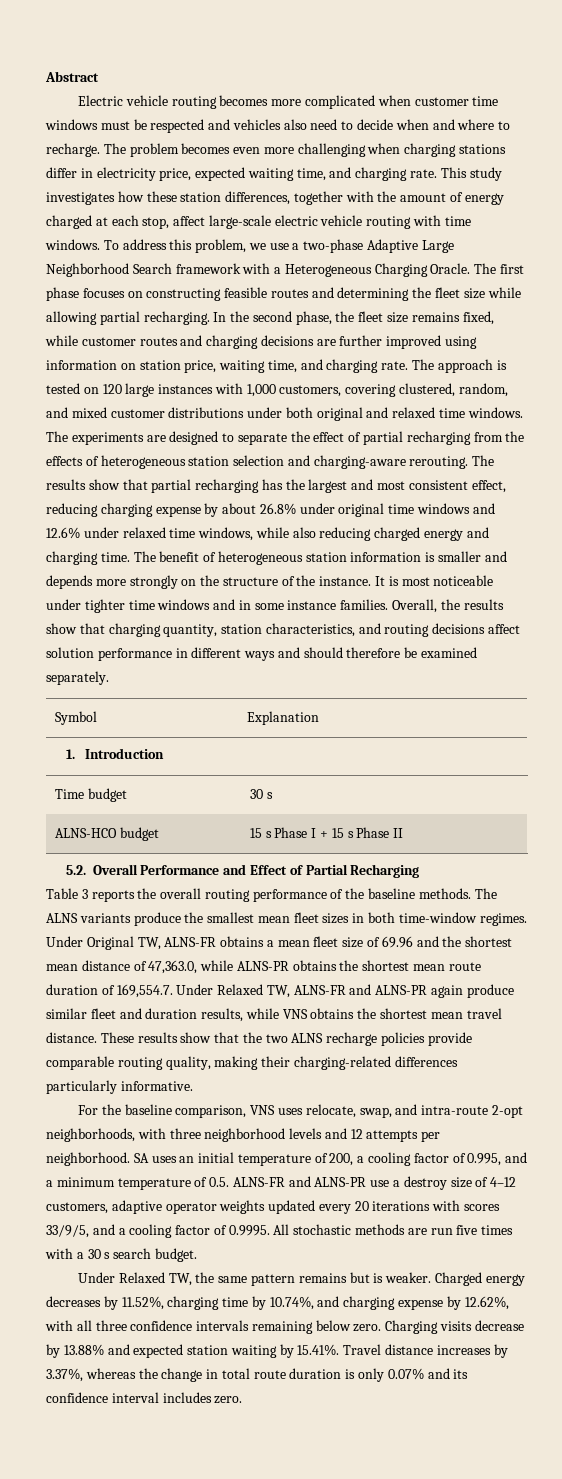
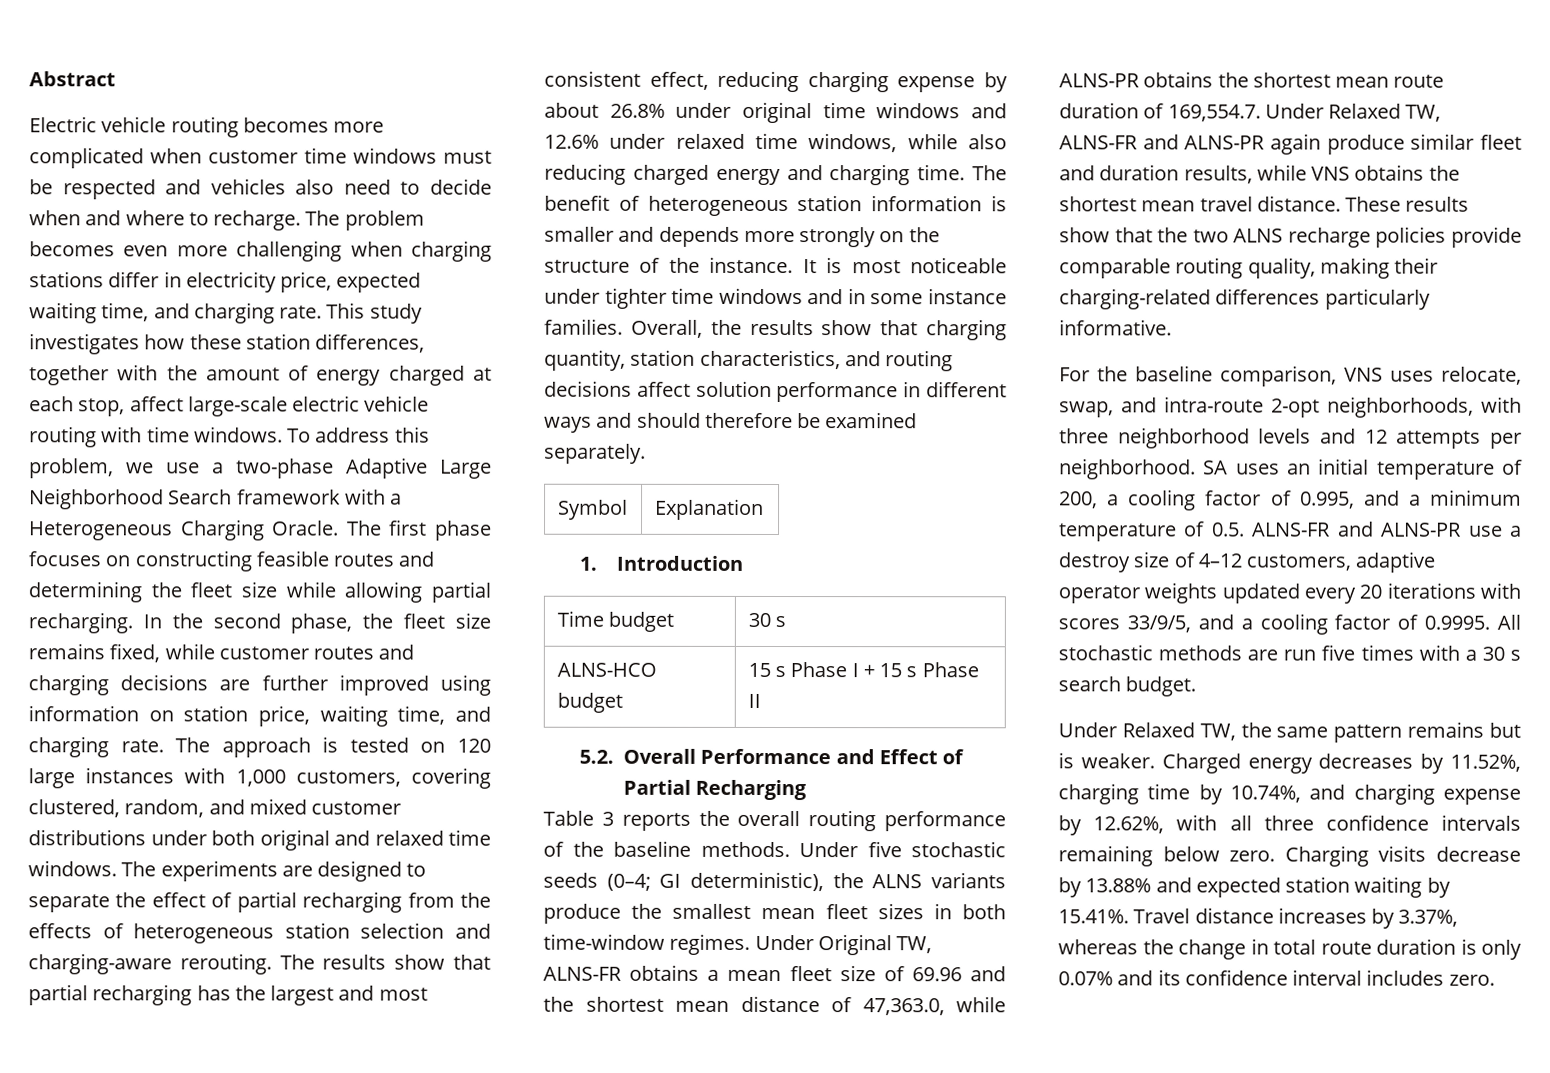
[474,888,497,899] The -> [799,841,1006,858] [543,871,864,892] Under five stochastic seeds (0–4; GI deterministic), the

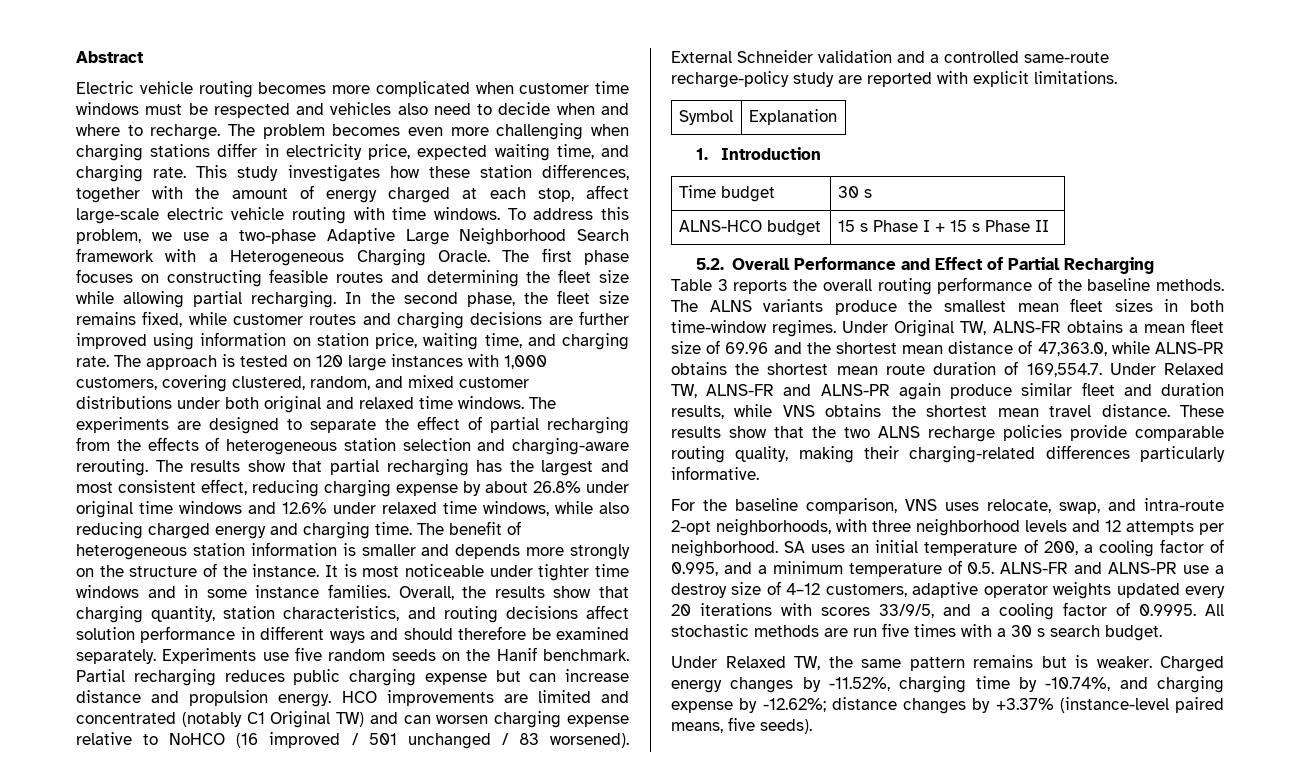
(646, 453) none -> [162,647,629,664] [76,669,629,686] [76,690,629,707] [76,711,629,728] [76,732,630,749] [671,50,1109,63] [671,71,1117,88] Experiments use five random seeds on the Hanif benchmark. Partial recharging reduces public charging expense but can increase distance and propulsion energy. HCO improvements are limited and concentrated (notably C1 Original TW) and can worsen charging expense relative to NoHCO (16 improved / 501 unchanged / 83 worsened). External Schneider validation and a controlled same-route recharge-policy study are reported with explicit limitations.
[799,841,1006,858] [543,871,864,892] Under five stochastic seeds (0–4; GI deterministic), the -> [671,300,698,312] The
[1318,753,1521,774] decreases by 11.52%, -> [730,677,890,693] changes by -11.52%,
[1230,785,1301,803] 10.74%, -> [1045,677,1111,691] -10.74%,
[1093,814,1521,834] [1058,845,1521,867] [1058,876,1451,898] [1058,907,1459,929] [1058,938,1522,960] [1058,969,1495,986] 12.62%, with all three confidence intervals remaining below zero. Charging visits decrease by 13.88% and expected station waiting by 15.41%. Travel distance increases by 3.37%, whereas the change in total route duration is only 0.07% and its confidence interval includes zero. -> [762,697,1224,714] [671,717,812,734] -12.62%; distance changes by +3.37% (instance-level paired means, five seeds).

